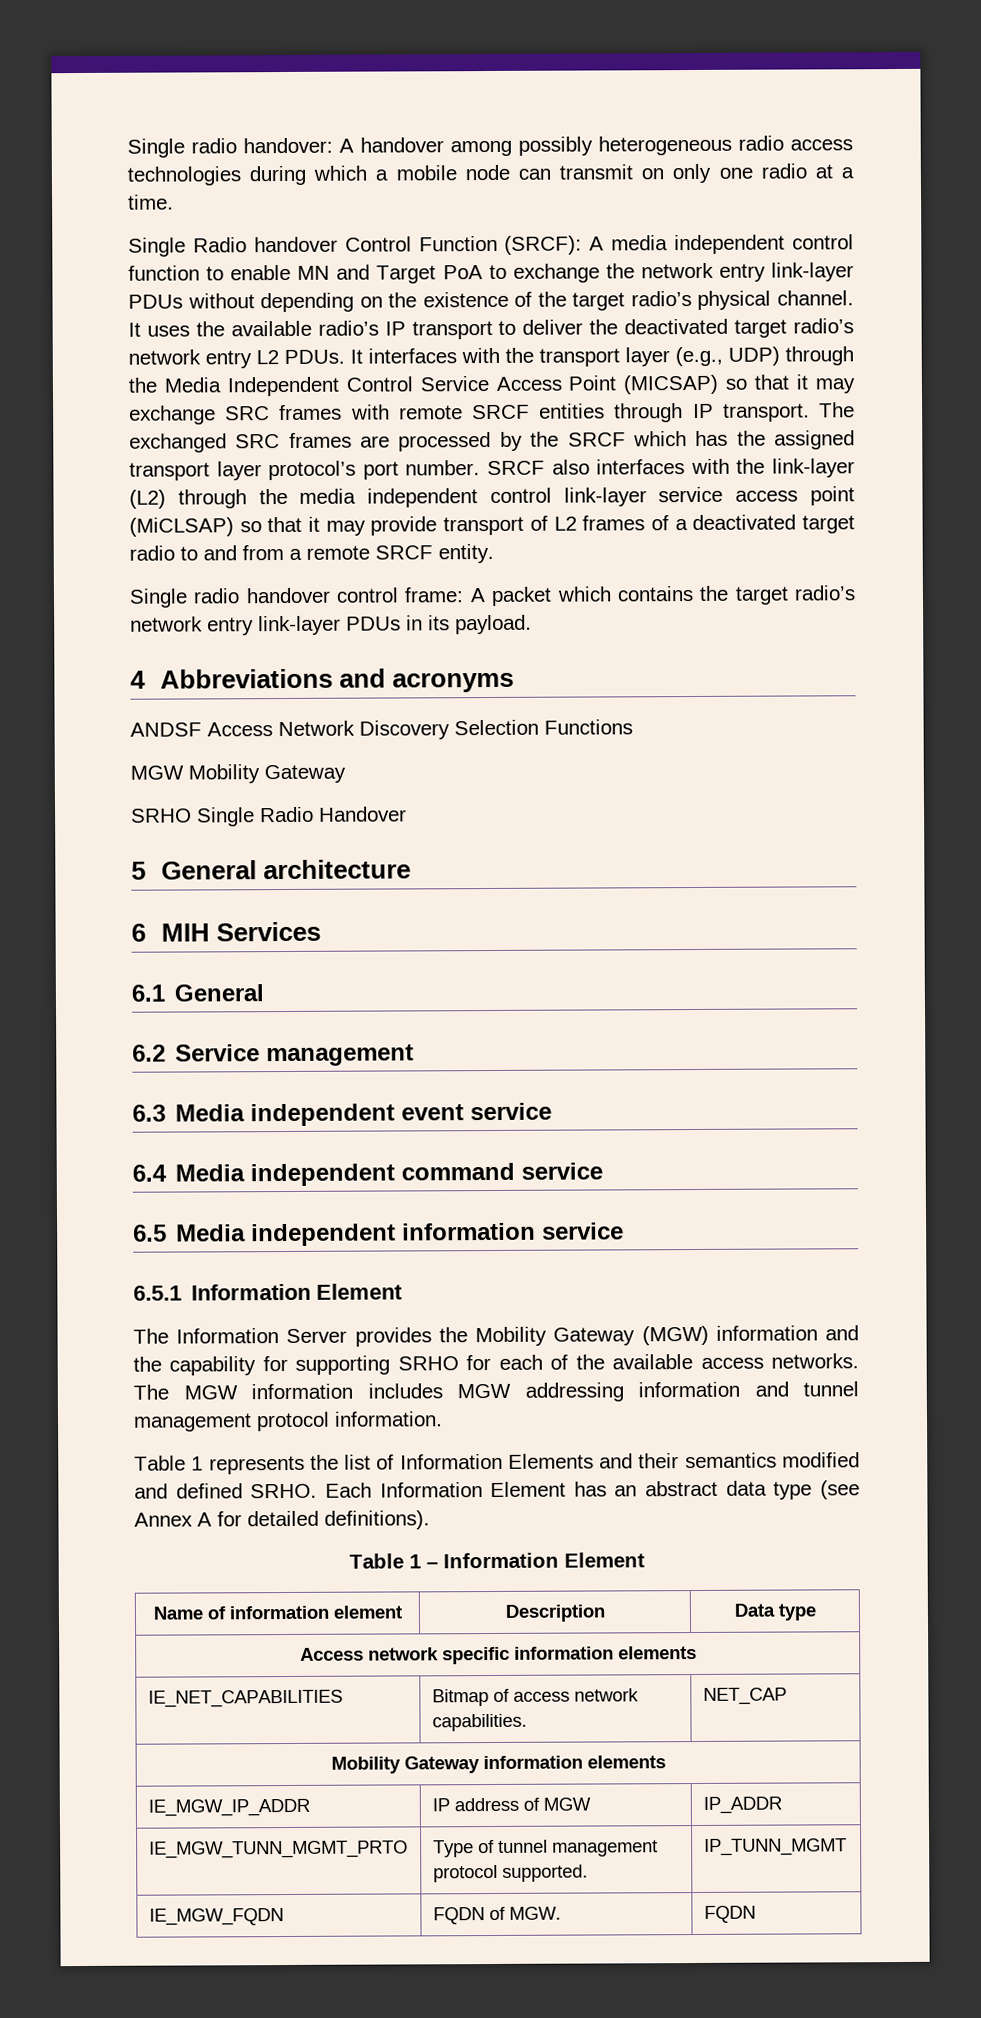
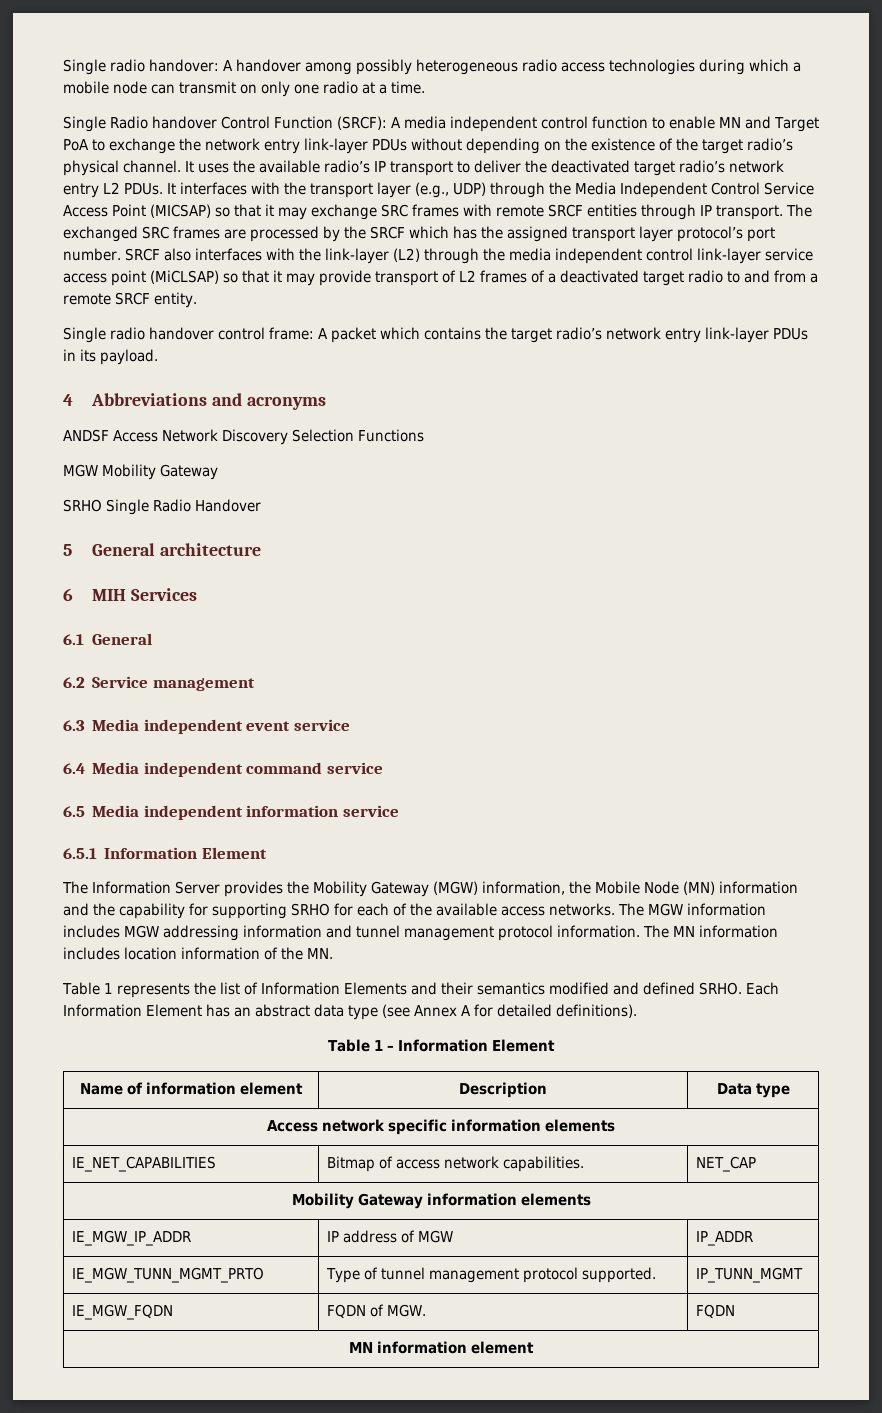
(709, 1335) none -> [482,881,715,895] information, the Mobile Node (MN)
(443, 1419) none -> [643,925,778,938] [63,947,333,960] The MN information includes location information of the MN.
(756, 1914) none -> [349,1341,534,1354] // MN information element

